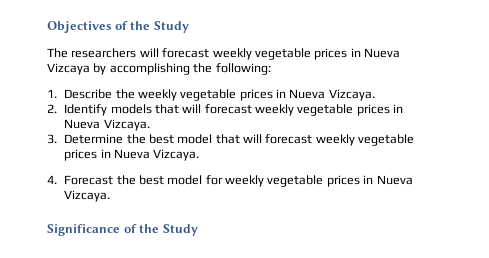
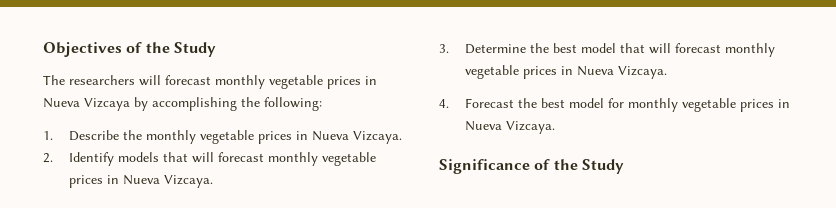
[212,48,252,60] weekly -> [215,75,265,89] monthly
[137,89,177,101] weekly -> [146,130,197,144] monthly
[255,104,295,116] weekly -> [268,152,319,166] monthly
[315,134,355,146] weekly -> [725,43,776,57] monthly
[225,175,265,187] weekly -> [628,98,679,112] monthly

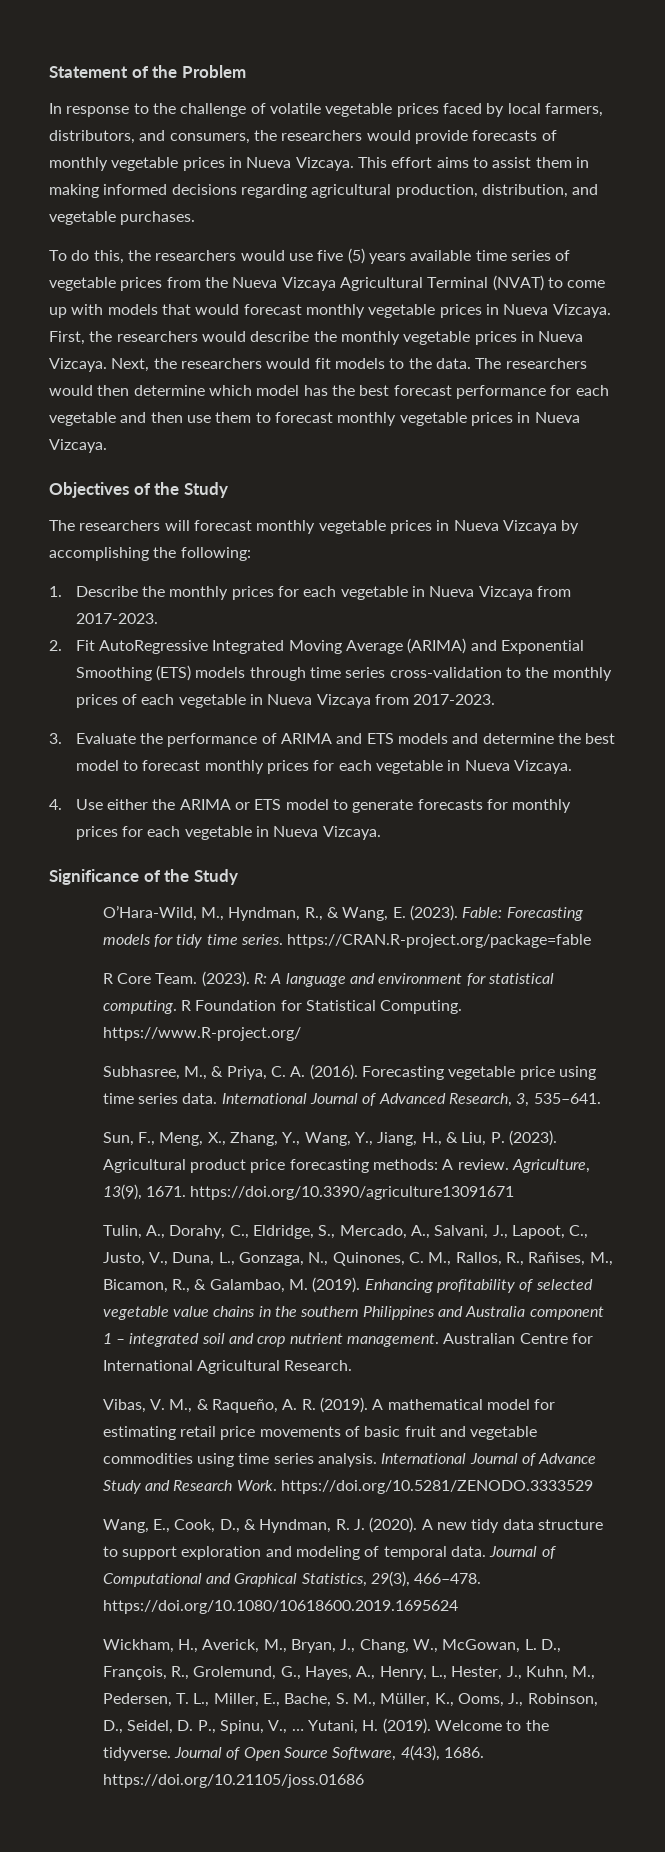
(43, 49) none -> [49,65,246,78] [49,103,603,117] [49,130,557,144] [49,157,589,171] [49,184,599,198] [49,211,196,225] [49,248,571,264] [49,275,606,291] [49,304,611,318] [49,331,584,345] [49,358,587,372] [49,385,609,399] [49,412,580,426] [49,439,107,453] Statement of the Problem // In response to the challenge of volatile vegetable prices faced by local farmers, distributors, and consumers, the researchers would provide forecasts of monthly vegetable prices in Nueva Vizcaya. This effort aims to assist them in making informed decisions regarding agricultural production, distribution, and vegetable purchases. // To do this, the researchers would use five (5) years available time series of vegetable prices from the Nueva Vizcaya Agricultural Terminal (NVAT) to come up with models that would forecast monthly vegetable prices in Nueva Vizcaya. First, the researchers would describe the monthly vegetable prices in Nueva Vizcaya. Next, the researchers would fit models to the data. The researchers would then determine which model has the best forecast performance for each vegetable and then use them to forecast monthly vegetable prices in Nueva Vizcaya. //
[200,130,403,144] [43,152,377,166] [69,175,214,188] [439,43,776,57] [465,65,668,79] [439,98,775,112] vegetable prices in Nueva Vizcaya. // 2. Identify models that will forecast monthly vegetable prices in Nueva Vizcaya. // 3. Determine the best model that will forecast monthly vegetable prices in Nueva Vizcaya. // 4. Forecast the best model for monthly vegetable prices -> [231,586,572,600] [75,613,158,624] [49,638,585,654] [75,665,612,681] [75,694,496,708] [49,733,616,747] [75,760,573,774] [49,799,572,813] [75,826,252,840] prices for each vegetable in Nueva Vizcaya from 2017-2023. // 2. Fit AutoRegressive Integrated Moving Average (ARIMA) and Exponential Smoothing (ETS) models through time series cross-validation to the monthly prices of each vegetable in Nueva Vizcaya from 2017-2023. // 3. Evaluate the performance of ARIMA and ETS models and determine the best model to forecast monthly prices for each vegetable in Nueva Vizcaya. // 4. Use either the ARIMA or ETS model to generate forecasts for monthly prices for each vegetable
(624, 166) none -> [102,905,583,921] [102,934,592,948] [102,971,554,987] [102,1000,463,1014] [102,1027,301,1041] [102,1064,596,1080] [102,1093,601,1107] [102,1130,557,1146] [102,1159,590,1173] [102,1184,515,1200] [102,1225,589,1239] [102,1252,613,1266] [102,1277,593,1293] [102,1306,604,1320] [102,1333,593,1347] [102,1360,353,1374] [102,1397,556,1413] [102,1426,538,1440] [102,1453,597,1467] [102,1480,593,1494] [102,1517,603,1533] [102,1546,556,1560] [102,1571,482,1587] [102,1600,458,1614] [102,1639,561,1653] [102,1666,596,1680] [102,1693,598,1707] [102,1718,549,1734] [102,1745,484,1761] [102,1774,364,1788] // O’Hara-Wild, M., Hyndman, R., & Wang, E. (2023). Fable: Forecasting models for tidy time series. https://CRAN.R-project.org/package=fable // R Core Team. (2023). R: A language and environment for statistical computing. R Foundation for Statistical Computing. https://www.R-project.org/ // Subhasree, M., & Priya, C. A. (2016). Forecasting vegetable price using time series data. International Journal of Advanced Research, 3, 535–641. // Sun, F., Meng, X., Zhang, Y., Wang, Y., Jiang, H., & Liu, P. (2023). Agricultural product price forecasting methods: A review. Agriculture, 13(9), 1671. https://doi.org/10.3390/agriculture13091671 // Tulin, A., Dorahy, C., Eldridge, S., Mercado, A., Salvani, J., Lapoot, C., Justo, V., Duna, L., Gonzaga, N., Quinones, C. M., Rallos, R., Rañises, M., Bicamon, R., & Galambao, M. (2019). Enhancing profitability of selected vegetable value chains in the southern Philippines and Australia component 1 – integrated soil and crop nutrient management. Australian Centre for International Agricultural Research. // Vibas, V. M., & Raqueño, A. R. (2019). A mathematical model for estimating retail price movements of basic fruit and vegetable commodities using time series analysis. International Journal of Advance Study and Research Work. https://doi.org/10.5281/ZENODO.3333529 // Wang, E., Cook, D., & Hyndman, R. J. (2020). A new tidy data structure to support exploration and modeling of temporal data. Journal of Computational and Graphical Statistics, 29(3), 466–478. https://doi.org/10.1080/10618600.2019.1695624 // Wickham, H., Averick, M., Bryan, J., Chang, W., McGowan, L. D., François, R., Grolemund, G., Hayes, A., Henry, L., Hester, J., Kuhn, M., Pedersen, T. L., Miller, E., Bache, S. M., Müller, K., Ooms, J., Robinson, D., Seidel, D. P., Spinu, V., … Yutani, H. (2019). Welcome to the tidyverse. Journal of Open Source Software, 4(43), 1686. https://doi.org/10.21105/joss.01686

